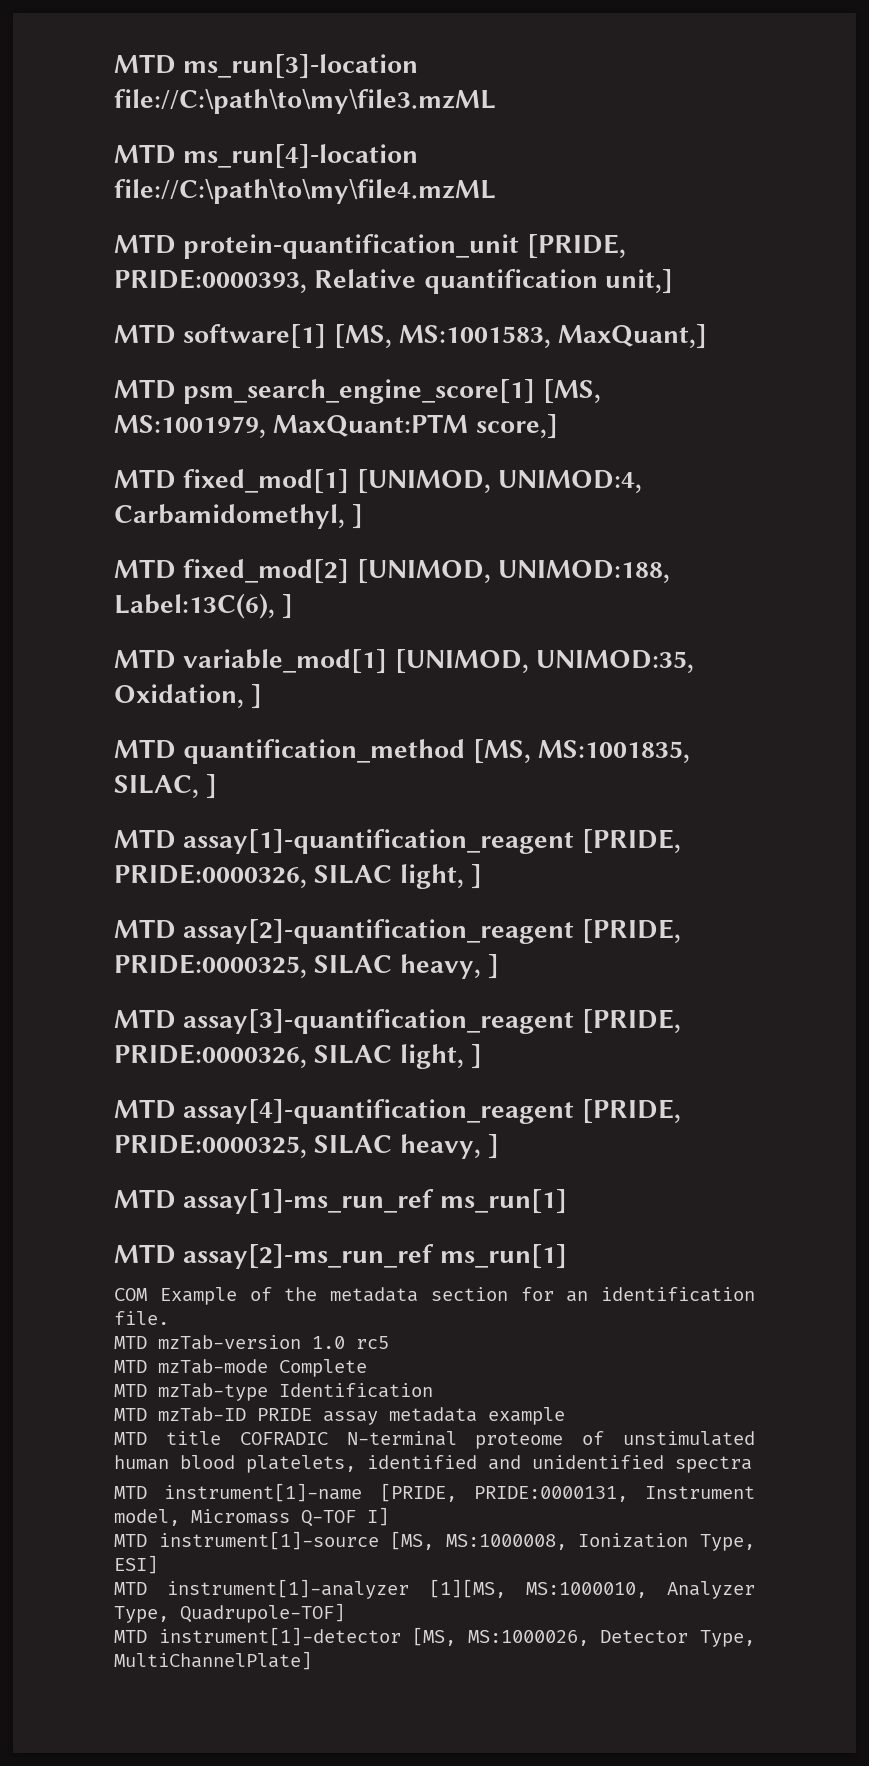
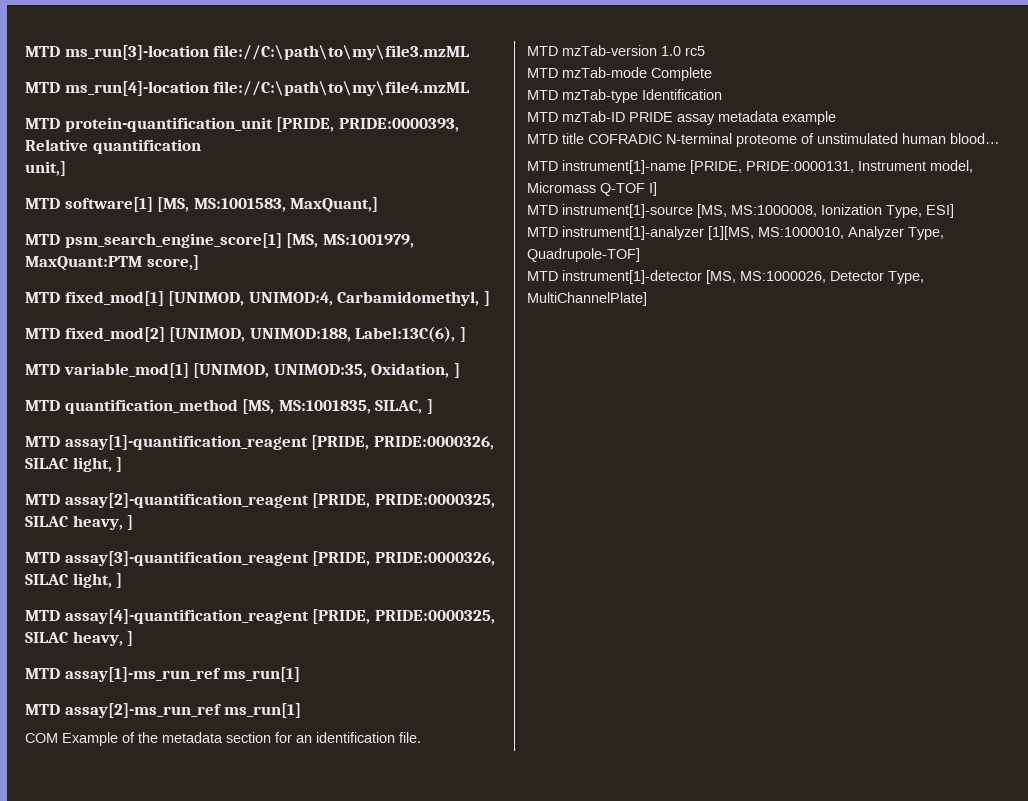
(598, 281) none -> (201, 146) //
[180,1455,752,1473] blood platelets, identified and unidentified spectra -> [950,133,1000,144] blood…

